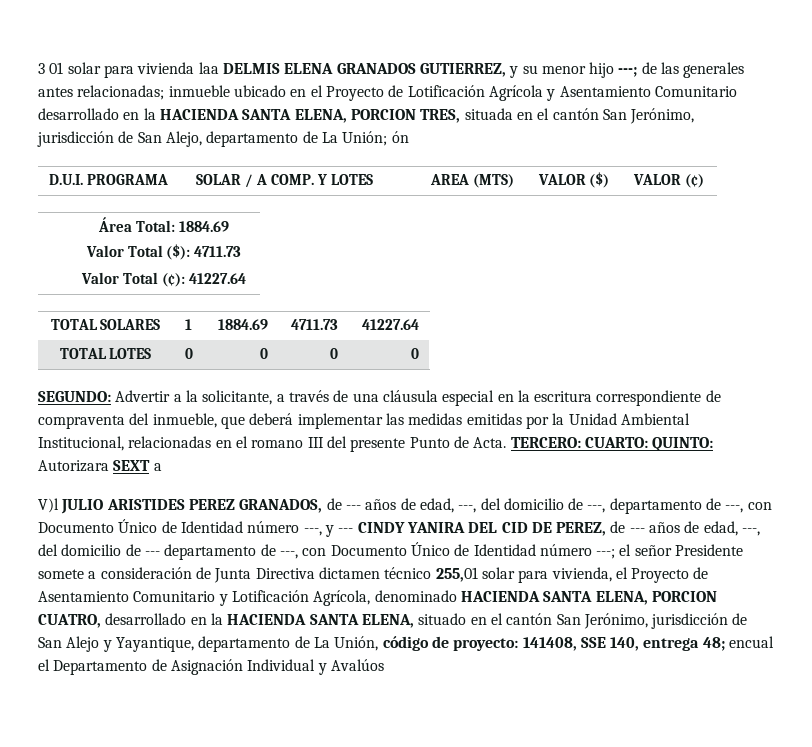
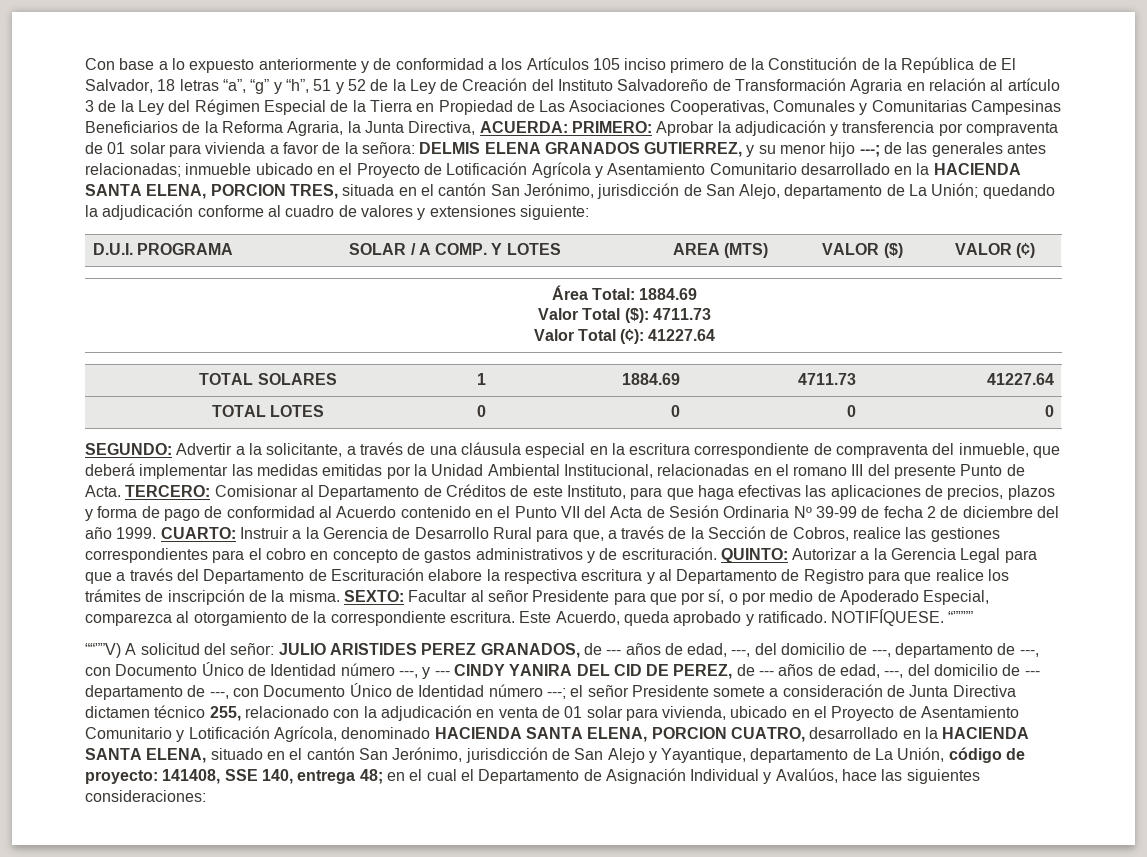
[38,62,219,78] 3 01 solar para vivienda laa -> [85,57,1017,73] [85,78,1060,94] [85,99,1062,115] [85,120,1059,136] [85,142,415,157] Con base a lo expuesto anteriormente y de conformidad a los Artículos 105 inciso primero de la Constitución de la República de El Salvador, 18 letras “a”, “g” y “h”, 51 y 52 de la Ley de Creación del Instituto Salvadoreño de Transformación Agraria en relación al artículo 3 de la Ley del Régimen Especial de la Tierra en Propiedad de Las Asociaciones Cooperativas, Comunales y Comunitarias Campesinas Beneficiarios de la Reforma Agraria, la Junta Directiva, ACUERDA: PRIMERO: Aprobar la adjudicación y transferencia por compraventa de 01 solar para vivienda a favor de la señora:
[391,131,409,143] ón -> [982,184,1055,199] [85,204,589,220] quedando la adjudicación conforme al cuadro de valores y extensiones siguiente:
[584,437,714,451] [38,460,162,472] [38,498,59,513] CUARTO: QUINTO: Autorizara SEXT a // V)l -> [214,484,1055,500] [85,505,1060,521] [85,526,1000,542] [85,547,1037,563] [85,568,1010,584] [85,589,990,605] [85,609,974,626] [85,643,275,658] Comisionar al Departamento de Créditos de este Instituto, para que haga efectivas las aplicaciones de precios, plazos y forma de pago de conformidad al Acuerdo contenido en el Punto VII del Acta de Sesión Ordinaria Nº 39-99 de fecha 2 de diciembre del año 1999. CUARTO: Instruir a la Gerencia de Desarrollo Rural para que, a través de la Sección de Cobros, realice las gestiones correspondientes para el cobro en concepto de gastos administrativos y de escrituración. QUINTO: Autorizar a la Gerencia Legal para que a través del Departamento de Escrituración elabore la respectiva escritura y al Departamento de Registro para que realice los trámites de inscripción de la misma. SEXTO: Facultar al señor Presidente para que por sí, o por medio de Apoderado Especial, comparezca al otorgamiento de la correspondiente escritura. Este Acuerdo, queda aprobado y ratificado. NOTIFÍQUESE. “”””” // ““””V) A solicitud del señor:
[435,567,478,582] 255,01 -> [209,705,583,721] 255, relacionado con la adjudicación en venta de 01
(612, 574) none -> [730,706,810,718] ubicado en
[729,636,775,648] encual -> [386,769,457,781] en el cual
[330,659,384,671] Avalúos -> [775,768,980,784] [85,790,206,802] Avalúos, hace las siguientes consideraciones:

